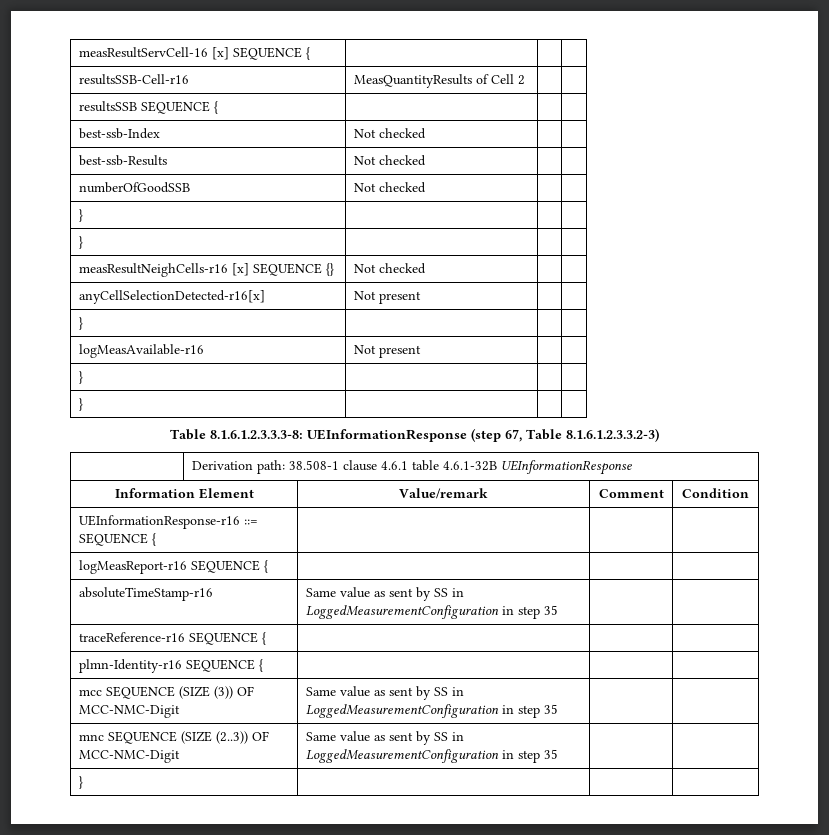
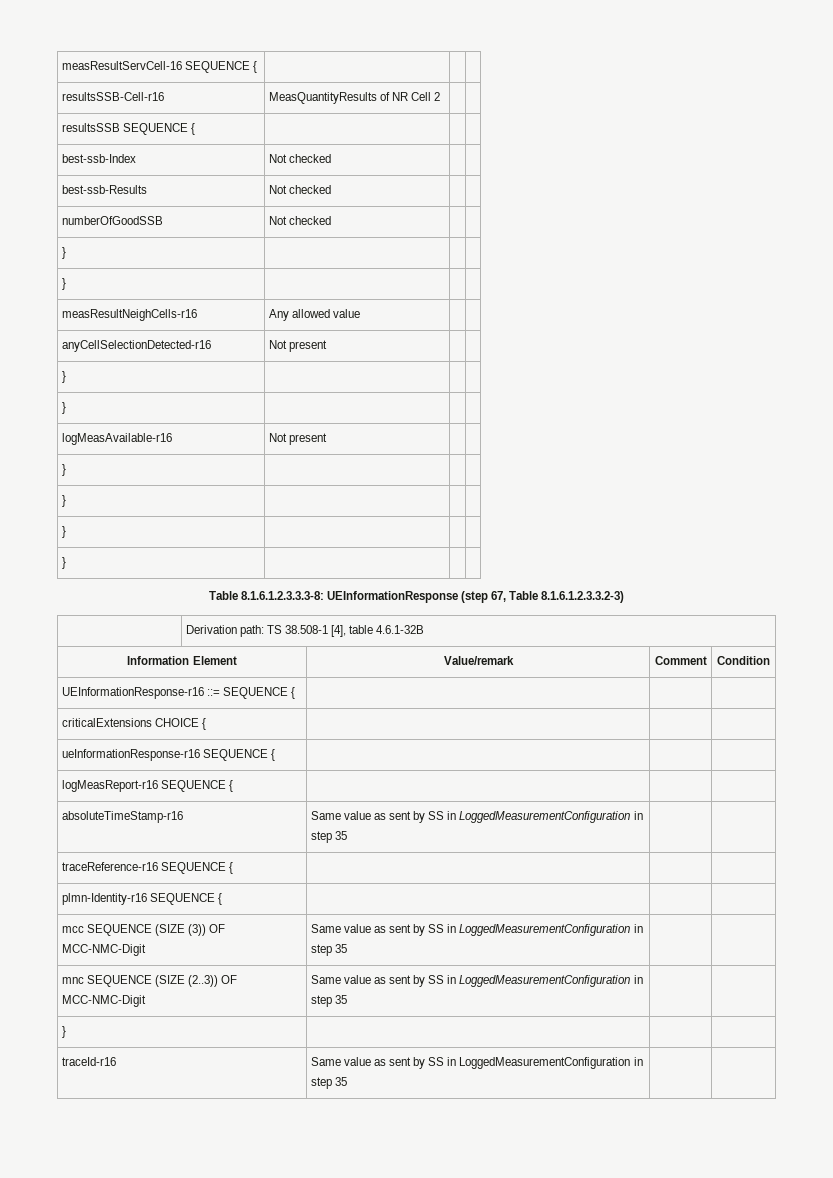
[211,47,229,60] [x] -> (182, 65) none
(489, 79) none -> [391,92,408,101] NR
[231,263,334,276] [353,263,426,274] [78,290,265,304] [353,291,421,304] [78,317,83,330] [x] SEQUENCE {} | Not checked | | // anyCellSelectionDetected-r16[x] | Not present | | // } | | | -> [268,309,360,321] [61,340,211,352] [268,340,327,352] [61,371,66,383] [61,402,66,414] | Any allowed value | | // anyCellSelectionDetected-r16 | Not present | | // } | | | // } | | |
(83, 404) none -> [61,526,66,538] [61,557,66,569] // } | | | // } | | |
[288,460,408,471] 38.508-1 clause 4.6.1 -> [266,625,347,637] TS 38.508-1 [4],
[500,460,632,475] UEInformationResponse -> (425, 629) none
(156, 539) none -> [61,718,206,730] [61,749,275,761] // criticalExtensions CHOICE { | | | // ueInformationResponse-r16 SEQUENCE { | | |
(83, 782) none -> [61,1057,116,1066] [310,1057,643,1069] [310,1077,347,1089] // traceId-r16 | Same value as sent by SS in LoggedMeasurementConfiguration in step 35 | |

